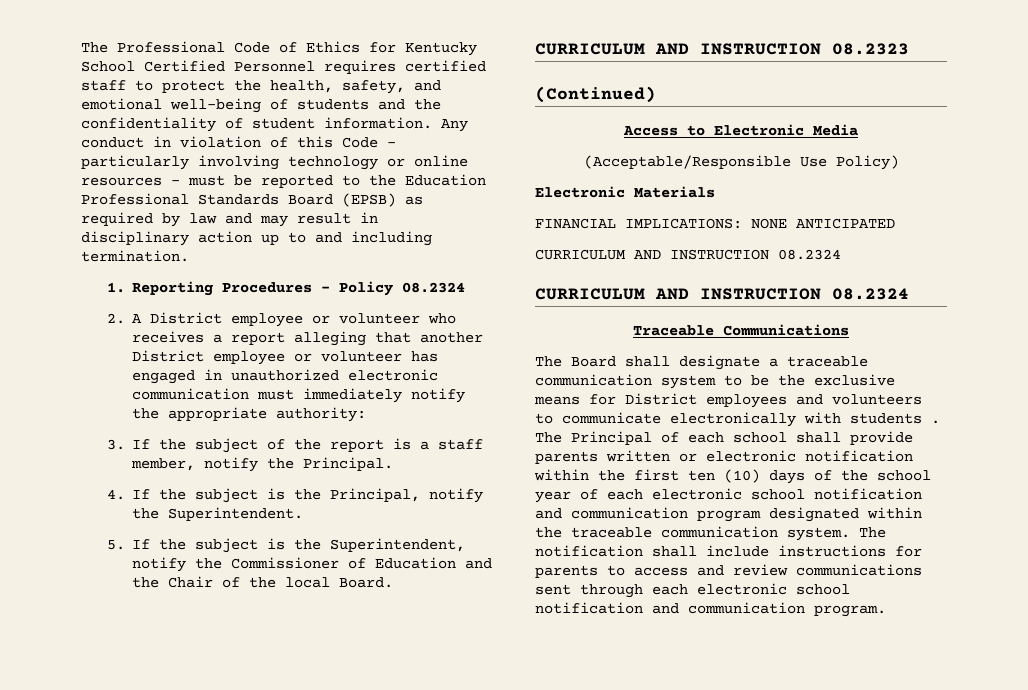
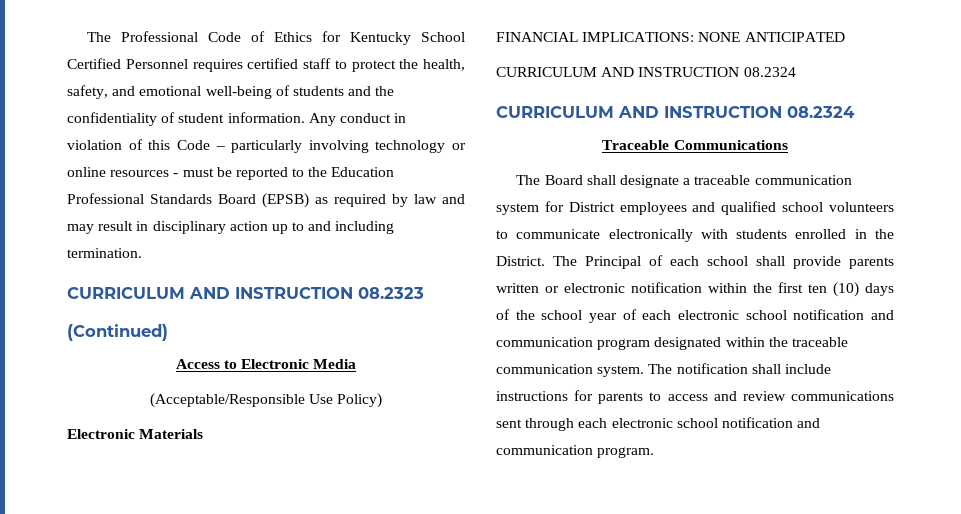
[106,281,466,296] [106,312,457,327] [132,331,484,346] [132,350,439,365] [132,369,439,384] [132,388,466,403] [132,407,367,422] [106,438,484,453] [131,457,394,472] [106,488,484,503] [132,507,304,521] [106,538,466,553] [132,557,493,572] [132,576,394,588] // 1. Reporting Procedures – Policy 08.2324 // 2. A District employee or volunteer who receives a report alleging that another District employee or volunteer has engaged in unauthorized electronic communication must immediately notify the appropriate authority: // 3. If the subject of the report is a staff member, notify the Principal. // 4. If the subject is the Principal, notify the Superintendent. // 5. If the subject is the Superintendent, notify the Commissioner of Education and the Chair of the local Board. -> (142, 253) none
[724,374,895,386] [534,396,580,405] to be the exclusive means -> (539, 209) none
(823, 399) none -> [721,201,824,215] qualified school
[931,420,940,424] . -> [795,229,894,239] [496,256,545,266] enrolled in the District.

